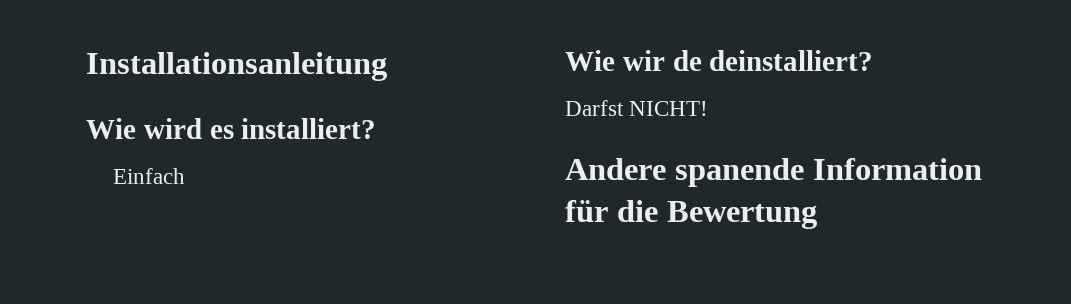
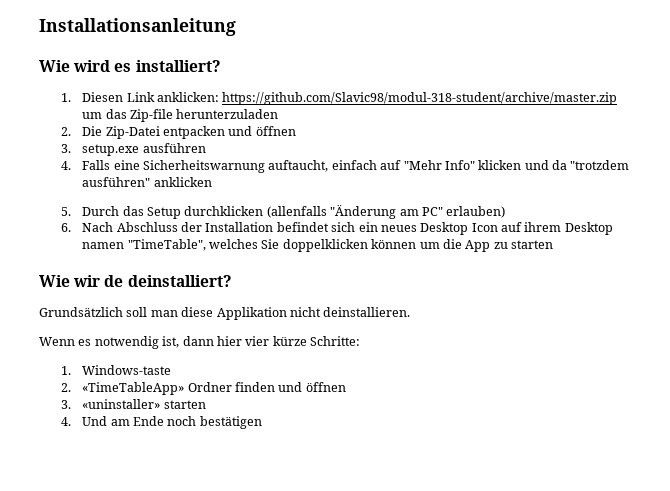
[113,168,186,184] [565,50,874,71] [565,100,709,116] [565,158,982,187] [565,200,817,229] Einfach // Wie wir de deinstalliert? // Darfst NICHT! // Andere spanende Information für die Bewertung -> [60,92,618,105] [82,109,279,122] [60,126,296,139] [60,143,206,156] [60,160,630,173] [82,177,212,187] [60,205,506,219] [60,222,613,235] [82,239,554,252] [39,275,232,287] [39,307,411,320] [39,336,360,349] [60,365,172,375] [60,382,346,395] [60,399,206,409] [60,416,262,429] 1. Diesen Link anklicken: https://github.com/Slavic98/modul-318-student/archive/master.zip um das Zip-file herunterzuladen // 2. Die Zip-Datei entpacken und öffnen // 3. setup.exe ausführen // 4. Falls eine Sicherheitswarnung auftaucht, einfach auf "Mehr Info" klicken und da "trotzdem ausführen" anklicken // 5. Durch das Setup durchklicken (allenfalls "Änderung am PC" erlauben) // 6. Nach Abschluss der Installation befindet sich ein neues Desktop Icon auf ihrem Desktop namen "TimeTable", welches Sie doppelklicken können um die App zu starten // Wie wir de deinstalliert? // Grundsätzlich soll man diese Applikation nicht deinstallieren. // Wenn es notwendig ist, dann hier vier kürze Schritte: // 1. Windows-taste // 2. «TimeTableApp» Ordner finden und öffnen // 3. «uninstaller» starten // 4. Und am Ende noch bestätigen

